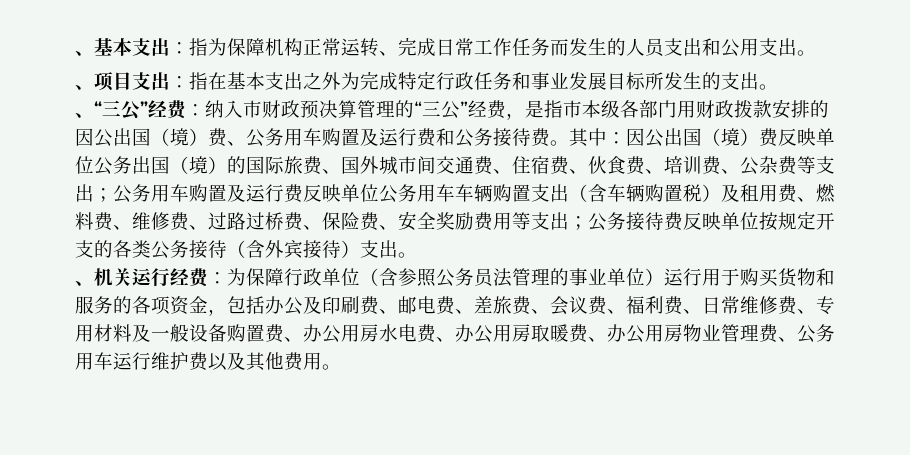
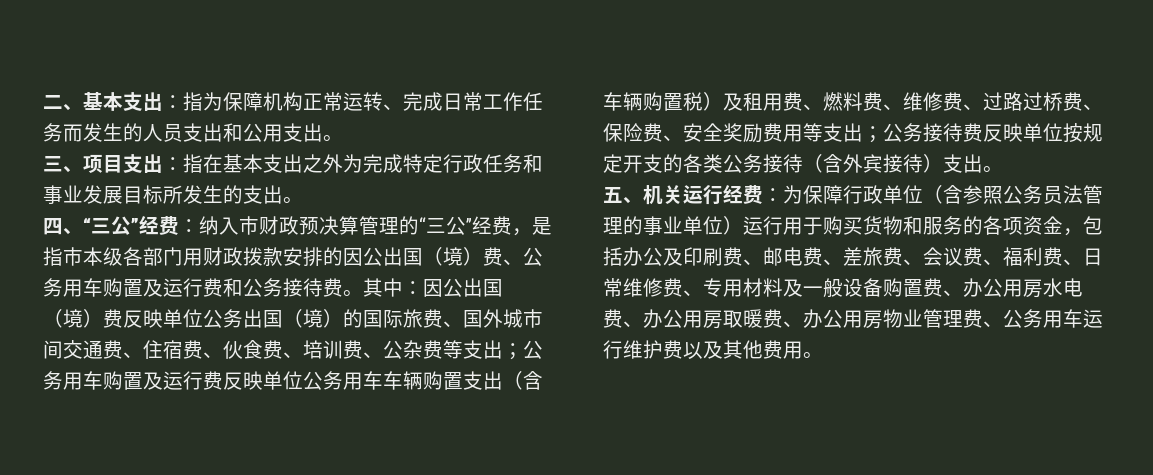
(75, 53) none -> [43,95,63,109] 二
(816, 53) none -> [43,156,63,172] 三
(778, 87) none -> [43,218,63,235] 四
(417, 255) none -> [603,187,623,203] 五

